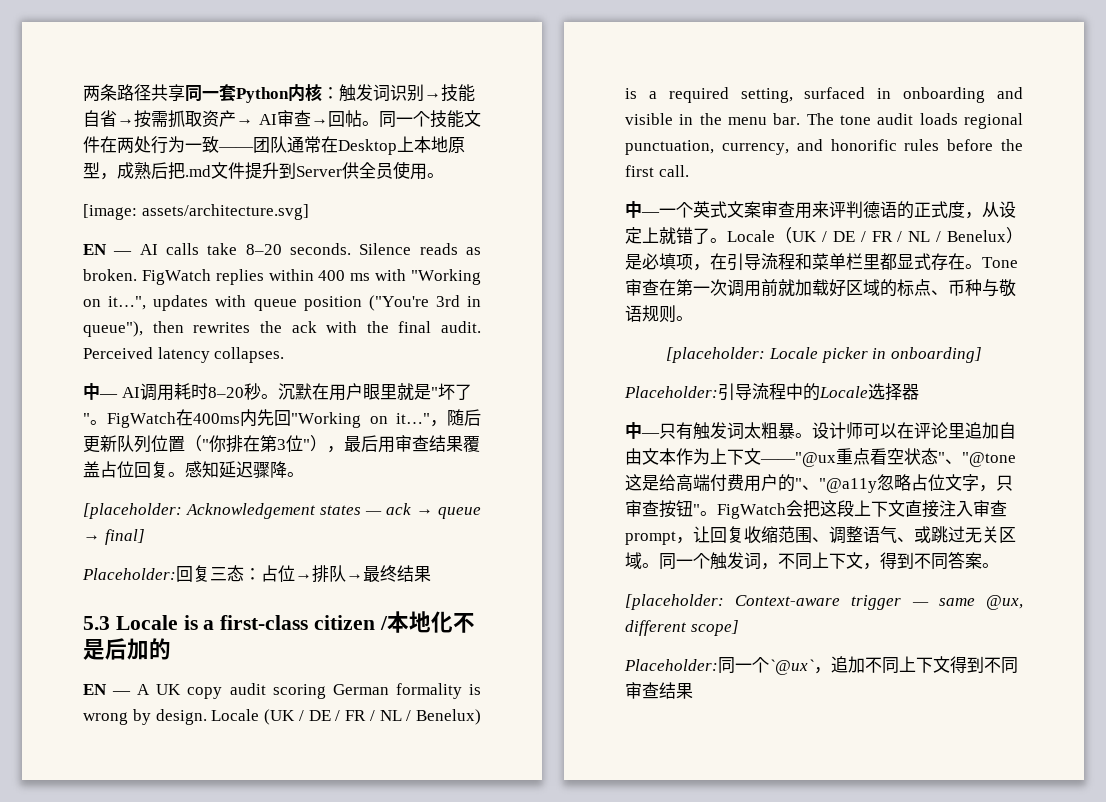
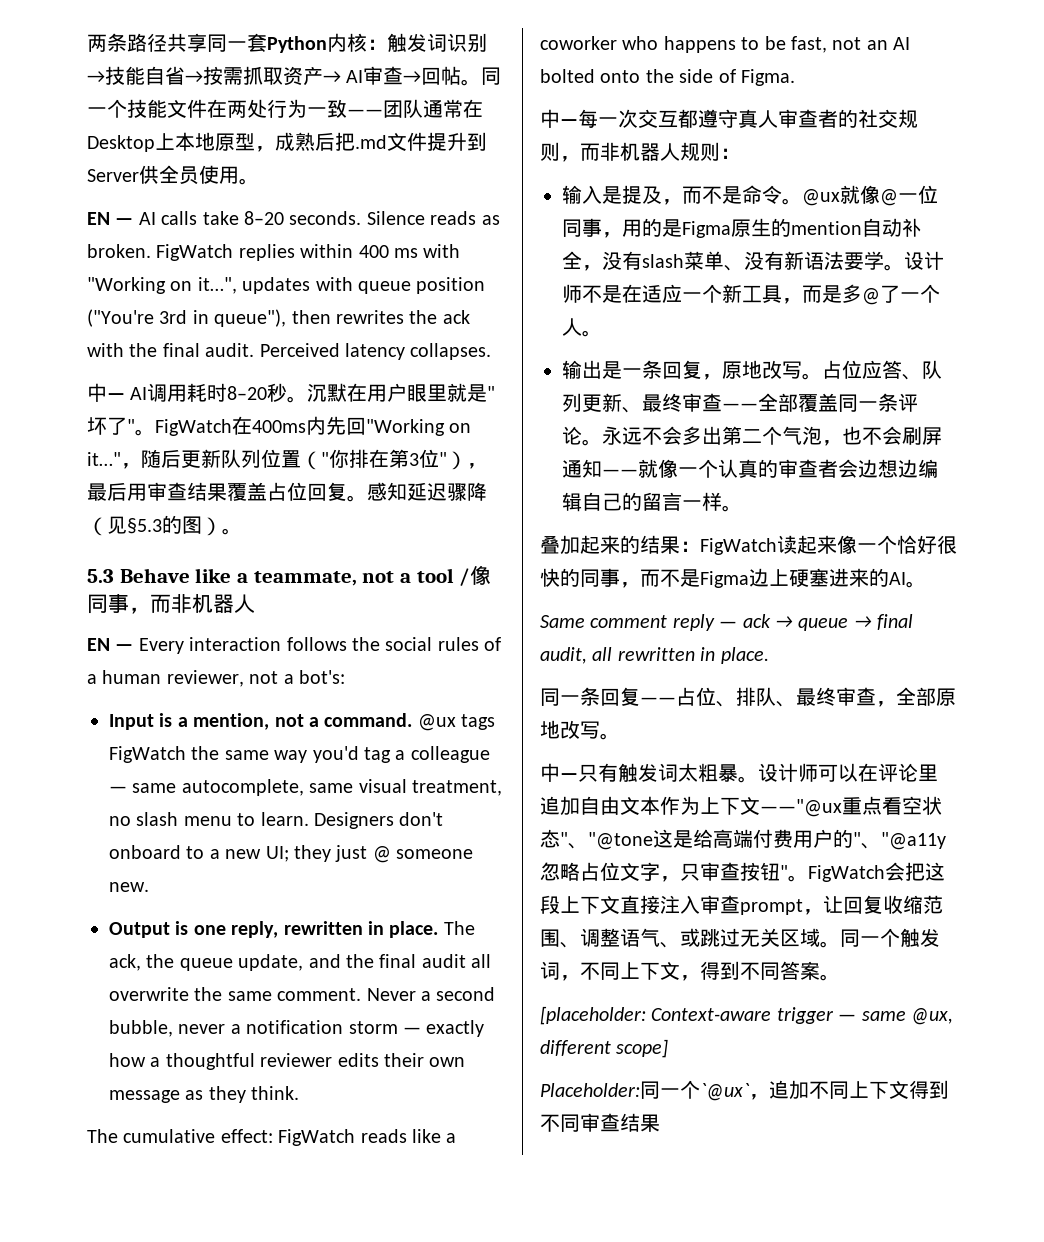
[83,204,309,220] // [image: assets/architecture.svg] -> (259, 181) none
[287,472,304,477] [83,503,361,519] 。 // [placeholder: Acknowledgement states -> [87,515,242,536] [87,565,492,586] [87,594,255,614] [87,637,502,654] [87,670,345,687] [109,713,496,731] [109,746,490,763] [109,779,502,796] [109,812,444,829] [109,845,474,863] [109,882,149,892] [109,921,475,938] [109,954,492,971] [109,987,496,1001] [109,1020,485,1037] [109,1053,466,1070] [109,1086,300,1103] [87,1129,457,1146] [540,36,911,53] [540,69,795,86] [540,109,918,128] [540,142,740,162] [562,185,938,206] [562,218,922,238] [562,251,944,271] [562,284,940,305] [562,318,602,337] [562,360,942,380] [562,393,918,413] [562,426,942,446] [562,459,938,478] [562,492,742,512] [540,535,957,555] [540,568,926,588] [540,614,715,631] （见§5.3的图）。 // 5.3 Behave like a teammate, not a tool /像同事，而非机器人 // EN — Every interaction follows the social rules of a human reviewer, not a bot's: // Input is a mention, not a command. @ux tags FigWatch the same way you'd tag a colleague — same autocomplete, same visual treatment, no slash menu to learn. Designers don't onboard to a new UI; they just @ someone new. // Output is one reply, rewritten in place. The ack, the queue update, and the final audit all overwrite the same comment. Never a second bubble, never a notification storm — exactly how a thoughtful reviewer edits their own message as they think. // The cumulative effect: FigWatch reads like a coworker who happens to be fast, not an AI bolted onto the side of Figma. // 中—每一次交互都遵守真人审查者的社交规则，而非机器人规则： // 输入是提及，而不是命令。@ux就像@一位同事，用的是Figma原生的mention自动补全，没有slash菜单、没有新语法要学。设计师不是在适应一个新工具，而是多@了一个人。 // 输出是一条回复，原地改写。占位应答、队列更新、最终审查——全部覆盖同一条评论。永远不会多出第二个气泡，也不会刷屏通知——就像一个认真的审查者会边想边编辑自己的留言一样。 // 叠加起来的结果：FigWatch读起来像一个恰好很快的同事，而不是Figma边上硬塞进来的AI。 // Same comment reply
[104,529,145,545] [82,565,431,583] [83,611,475,633] [83,638,171,660] [83,683,481,699] [83,709,481,725] [625,87,1023,103] [625,113,1023,129] [625,139,1023,155] [625,165,689,177] [625,201,1016,219] [625,227,1023,244] [625,253,1018,271] [625,279,1016,297] [625,305,693,323] [666,347,982,363] [624,383,919,401] final] // Placeholder:回复三态：占位→排队→最终结果 // 5.3 Locale is a first-class citizen /本地化不是后加的 // EN — A UK copy audit scoring German formality is wrong by design. Locale (UK / DE / FR / NL / Benelux) is a required setting, surfaced in onboarding and visible in the menu bar. The tone audit loads regional punctuation, currency, and honorific rules before the first call. // 中—一个英式文案审查用来评判德语的正式度，从设定上就错了。Locale（UK / DE / FR / NL / Benelux）是必填项，在引导流程和菜单栏里都显式存在。Tone审查在第一次调用前就加载好区域的标点、币种与敬语规则。 // [placeholder: Locale picker in onboarding] // Placeholder:引导流程中的Locale选择器 -> [877,614,914,630] [540,647,769,664] [540,687,956,707] [540,720,620,740] final audit, all rewritten in place. // 同一条回复——占位、排队、最终审查，全部原地改写。

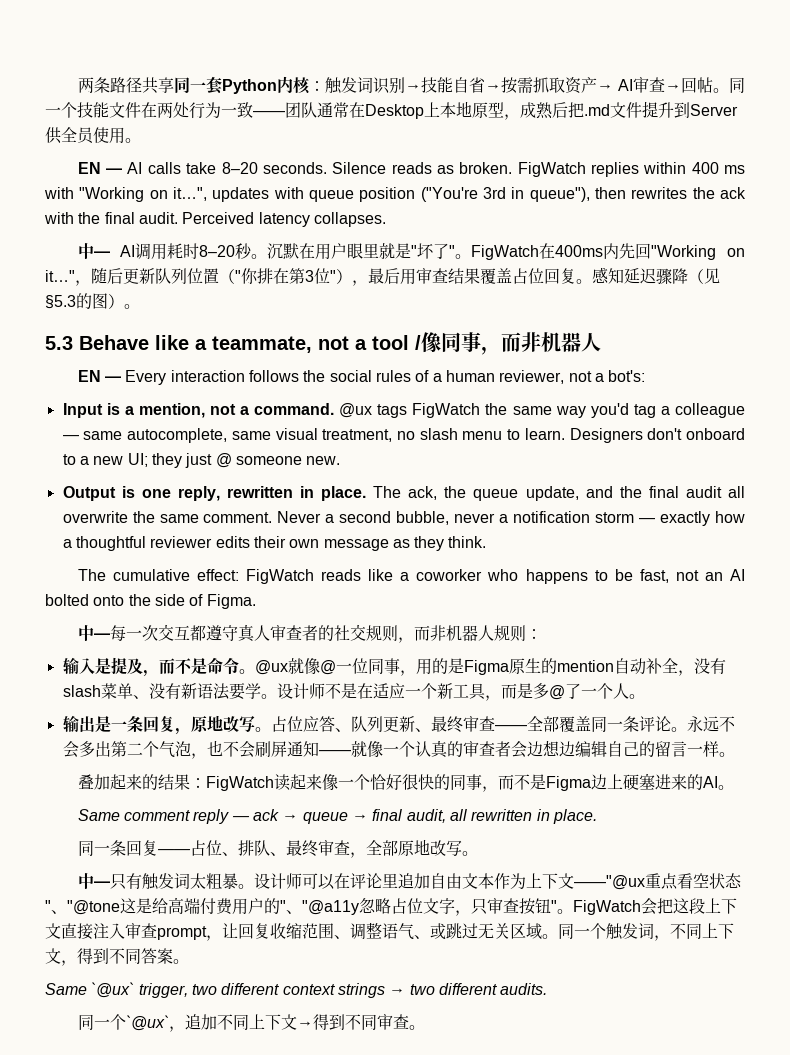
[540,1006,953,1025] [540,1039,669,1058] [540,1083,640,1097] [placeholder: Context-aware trigger — same @ux, different scope] // Placeholder: -> [45,982,548,998] Same `@ux` trigger, two different context strings → two different audits. //
(909, 1089) none -> [296,1021,313,1028] →
[620,1113,660,1132] 结果 -> [408,1025,425,1030] 。

